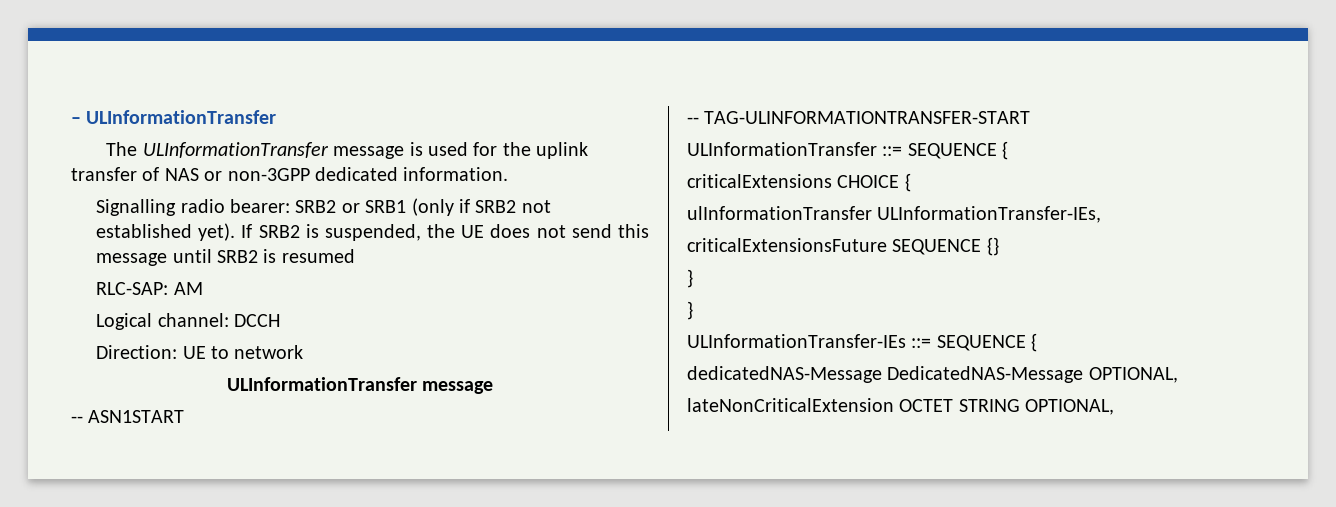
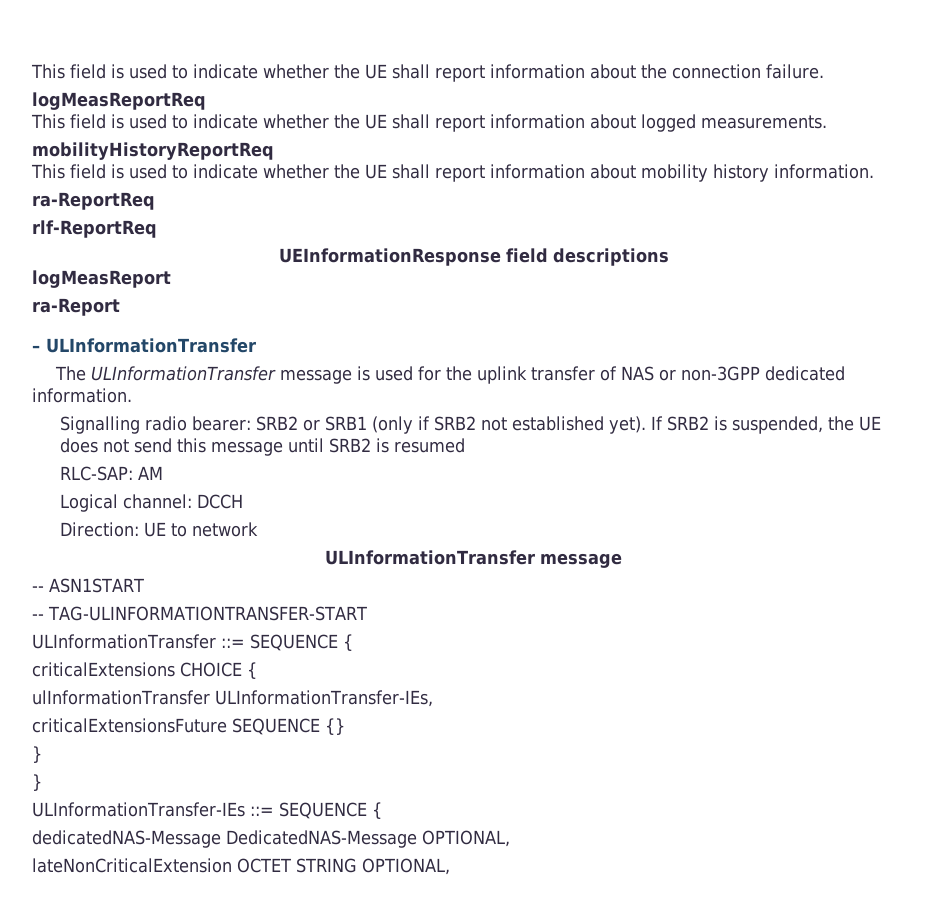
(71, 120) none -> [31,64,824,82] [32,92,206,110] [31,114,827,132] [32,142,274,160] [31,164,874,182] [32,192,155,210] [32,220,157,238] [278,248,669,266] [32,270,171,288] [32,298,120,316] This field is used to indicate whether the UE shall report information about the connection failure. // logMeasReportReq // This field is used to indicate whether the UE shall report information about logged measurements. // mobilityHistoryReportReq // This field is used to indicate whether the UE shall report information about mobility history information. // ra-ReportReq // rlf-ReportReq // UEInformationResponse field descriptions // logMeasReport // ra-Report //

